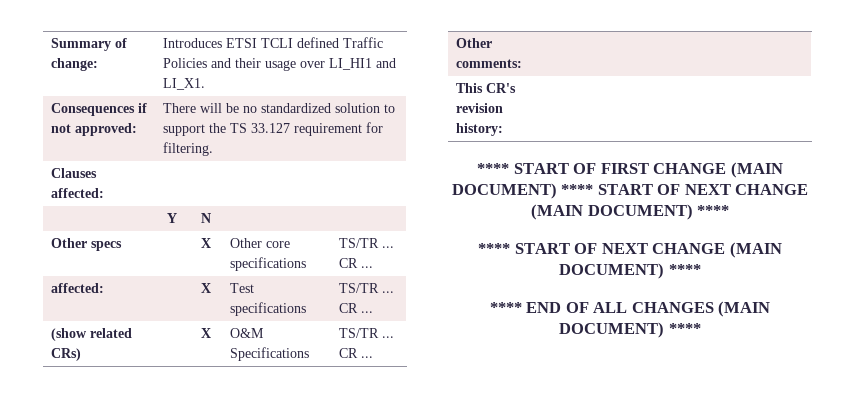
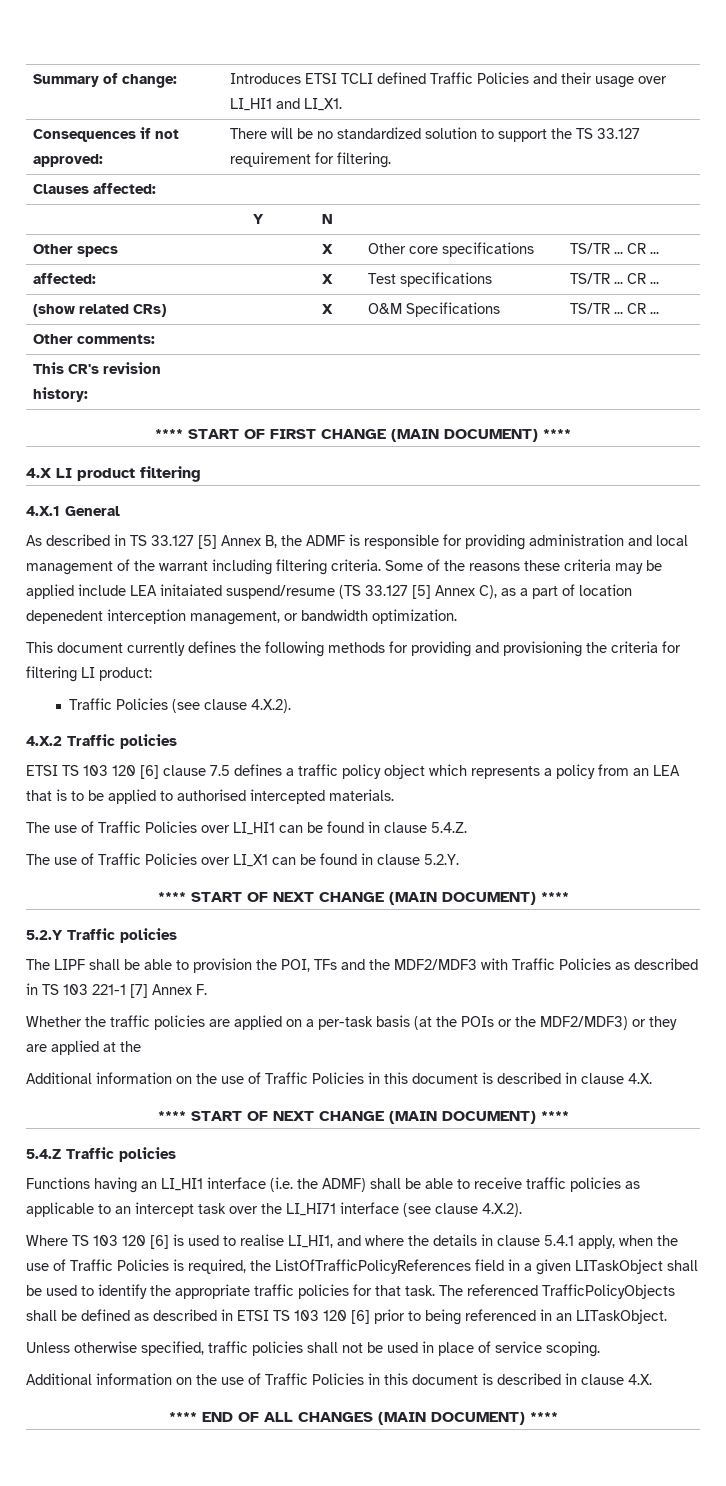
[597,184,809,195] [531,204,729,220] [478,242,782,258] [559,263,701,279] START OF NEXT CHANGE (MAIN DOCUMENT) **** // **** START OF NEXT CHANGE (MAIN DOCUMENT) **** -> [26,466,201,482] [26,506,120,516] [26,534,688,550] [26,559,662,575] [26,584,632,599] [26,609,457,625] [26,641,681,657] [26,666,152,682] [69,698,292,713] [26,734,177,749] [26,764,680,779] [26,789,394,804] [26,821,467,835] [26,853,459,867] [157,892,569,905] [26,928,177,943] [26,958,698,973] [26,983,207,998] [26,1015,677,1030] [26,1040,141,1055] [26,1072,652,1084] [157,1111,569,1124] [26,1147,176,1162] [26,1177,640,1193] [26,1202,522,1217] [26,1234,678,1249] [26,1259,698,1275] [26,1284,675,1299] [26,1309,667,1325] [26,1341,600,1357] [26,1373,652,1385] // 4.X LI product filtering // 4.X.1 General // As described in TS 33.127 [5] Annex B, the ADMF is responsible for providing administration and local management of the warrant including filtering criteria. Some of the reasons these criteria may be applied include LEA initaiated suspend/resume (TS 33.127 [5] Annex C), as a part of location depenedent interception management, or bandwidth optimization. // This document currently defines the following methods for providing and provisioning the criteria for filtering LI product: // Traffic Policies (see clause 4.X.2). // 4.X.2 Traffic policies // ETSI TS 103 120 [6] clause 7.5 defines a traffic policy object which represents a policy from an LEA that is to be applied to authorised intercepted materials. // The use of Traffic Policies over LI_HI1 can be found in clause 5.4.Z. // The use of Traffic Policies over LI_X1 can be found in clause 5.2.Y. // **** START OF NEXT CHANGE (MAIN DOCUMENT) **** // 5.2.Y Traffic policies // The LIPF shall be able to provision the POI, TFs and the MDF2/MDF3 with Traffic Policies as described in TS 103 221-1 [7] Annex F. // Whether the traffic policies are applied on a per-task basis (at the POIs or the MDF2/MDF3) or they are applied at the // Additional information on the use of Traffic Policies in this document is described in clause 4.X. // **** START OF NEXT CHANGE (MAIN DOCUMENT) **** // 5.4.Z Traffic policies // Functions having an LI_HI1 interface (i.e. the ADMF) shall be able to receive traffic policies as applicable to an intercept task over the LI_HI71 interface (see clause 4.X.2). // Where TS 103 120 [6] is used to realise LI_HI1, and where the details in clause 5.4.1 apply, when the use of Traffic Policies is required, the ListOfTrafficPolicyReferences field in a given LITaskObject shall be used to identify the appropriate traffic policies for that task. The referenced TrafficPolicyObjects shall be defined as described in ETSI TS 103 120 [6] prior to being referenced in an LITaskObject. // Unless otherwise specified, traffic policies shall not be used in place of service scoping. // Additional information on the use of Traffic Policies in this document is described in clause 4.X.

